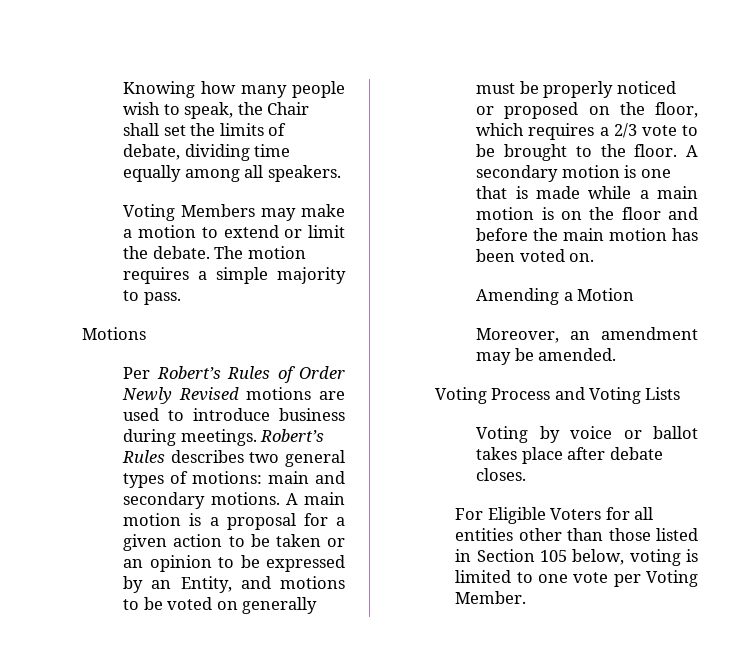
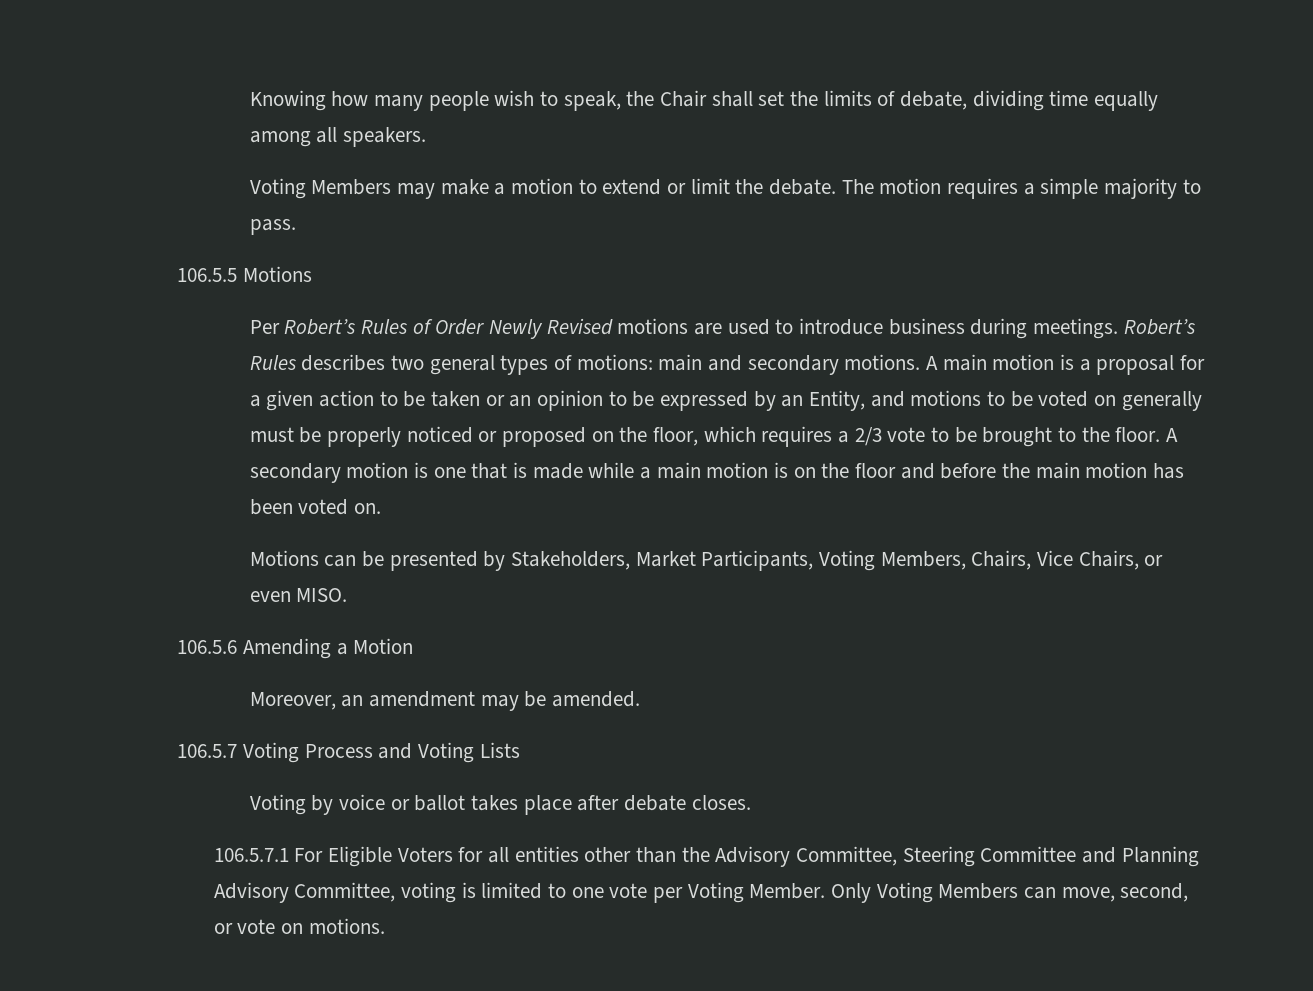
(181, 298) none -> [177,268,238,282] 106.5.5
(595, 257) none -> [249,550,1164,571] [249,588,348,602] [177,640,238,654] Motions can be presented by Stakeholders, Market Participants, Voting Members, Chairs, Vice Chairs, or even MISO. // 106.5.6
(617, 354) none -> [177,744,238,758] 106.5.7
(527, 474) none -> [213,848,289,862] 106.5.7.1
[608,528,698,541] [455,549,625,565] those listed in Section 105 below, -> [681,846,1199,867] [213,882,396,903] the Advisory Committee, Steering Committee and Planning Advisory Committee,
(527, 597) none -> [830,882,1189,903] [213,918,385,934] Only Voting Members can move, second, or vote on motions.

